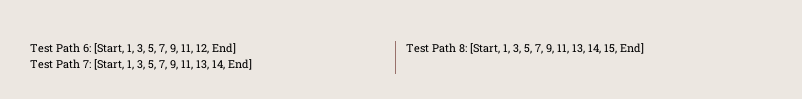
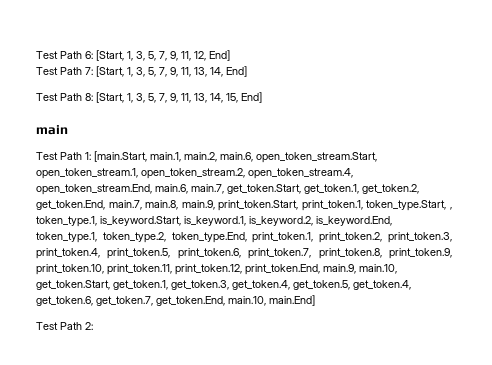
(644, 48) none -> [36,125,68,135] [36,151,377,163] [36,168,353,179] [36,184,419,195] [36,200,452,211] [36,216,392,227] [36,232,453,243] [36,248,452,259] [36,264,397,275] [36,280,411,290] [36,295,315,306] [36,322,93,330] // main // Test Path 1: [main.Start, main.1, main.2, main.6, open_token_stream.Start, open_token_stream.1, open_token_stream.2, open_token_stream.4, open_token_stream.End, main.6, main.7, get_token.Start, get_token.1, get_token.2, get_token.End, main.7, main.8, main.9, print_token.Start, print_token.1, token_type.Start, , token_type.1, is_keyword.Start, is_keyword.1, is_keyword.2, is_keyword.End, token_type.1, token_type.2, token_type.End, print_token.1, print_token.2, print_token.3, print_token.4, print_token.5, print_token.6, print_token.7, print_token.8, print_token.9, print_token.10, print_token.11, print_token.12, print_token.End, main.9, main.10, get_token.Start, get_token.1, get_token.3, get_token.4, get_token.5, get_token.4, get_token.6, get_token.7, get_token.End, main.10, main.End] // Test Path 2:

